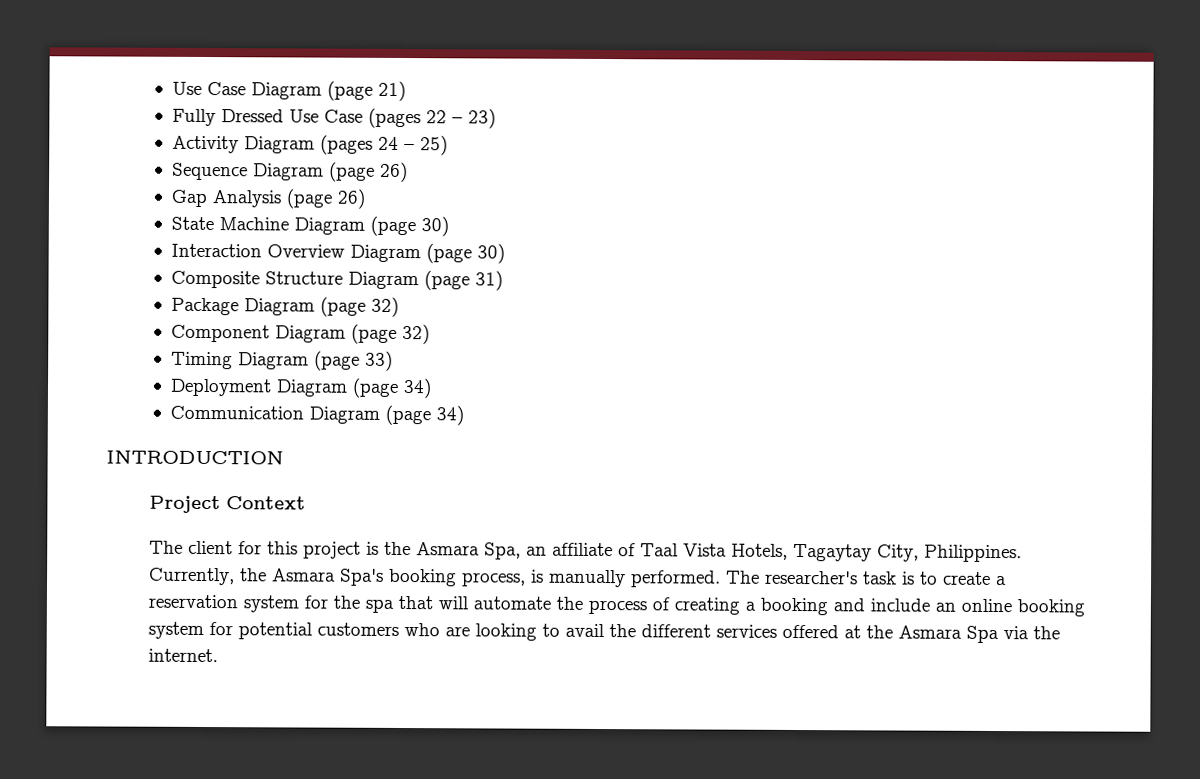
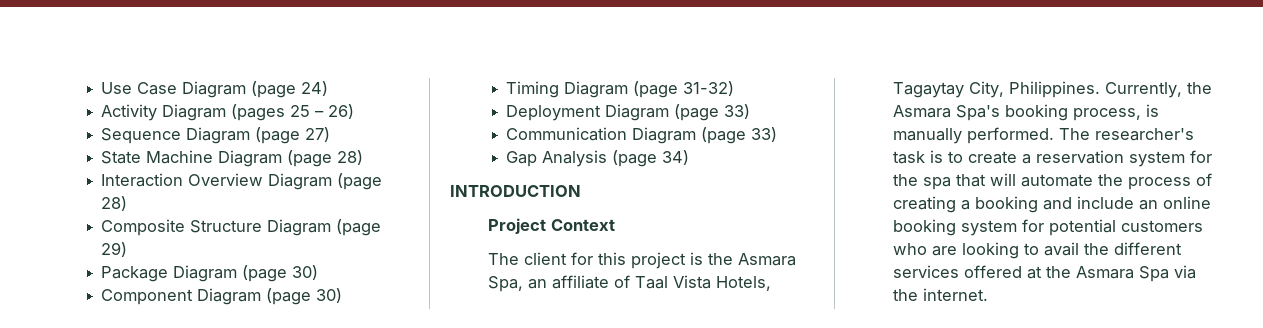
[378,80,407,102] [172,107,497,129] 21) // Fully Dressed Use Case (pages 22 – 23) -> [301,81,329,96] 24)
[378,135,449,156] 24 – 25) -> [290,104,355,119] 25 – 26)
[380,161,409,183] [171,188,367,209] 26) // Gap Analysis (page 26) -> [305,127,331,142] 27)
[421,216,450,237] 30) -> [337,150,364,165] 28)
[477,243,506,264] 30) -> [101,196,128,211] 28)
[475,270,504,291] 31) -> [101,242,128,257] 29)
[371,296,400,317] 32) -> [292,265,319,280] 30)
[402,323,431,345] 32) -> [316,288,343,303] 30)
[365,350,394,371] 33) -> [683,81,735,96] 31-32)
[403,378,433,399] 34) -> [724,104,751,119] 33)
(432, 415) none -> [751,127,778,142] [506,150,658,167] 33) // Gap Analysis (page

